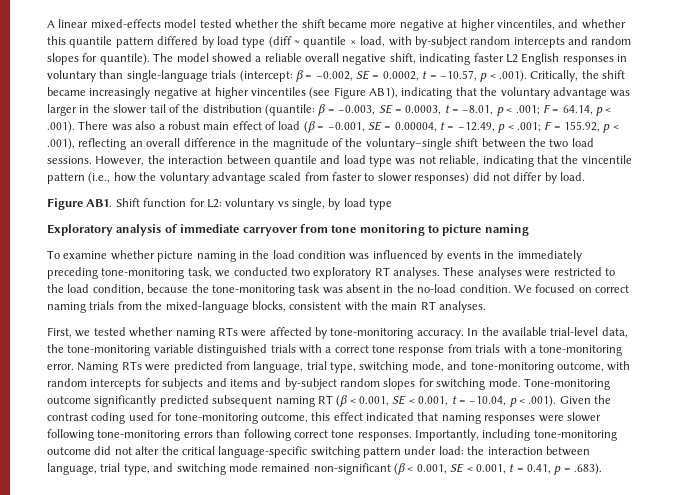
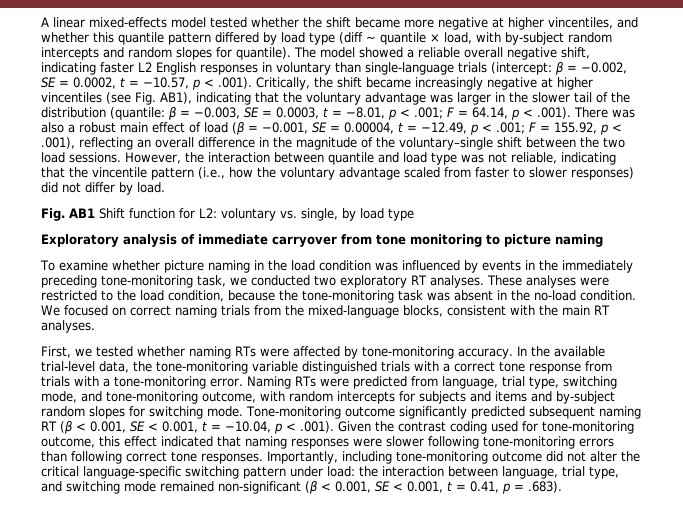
[333,87,366,99] Figure -> [135,92,156,105] Fig.
[47,198,113,210] Figure AB1. -> [41,208,95,221] Fig. AB1
[277,201,289,207] vs -> [280,210,297,219] vs.

